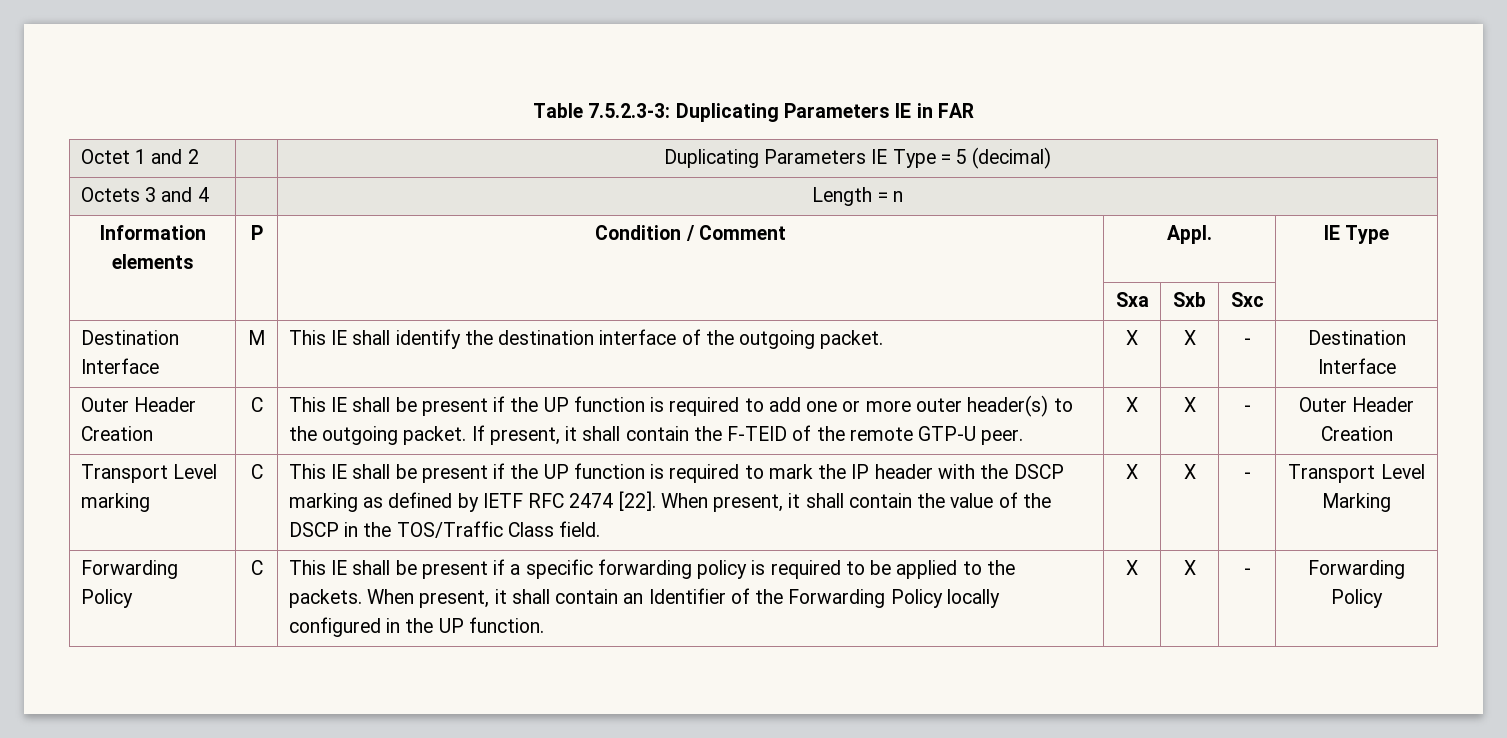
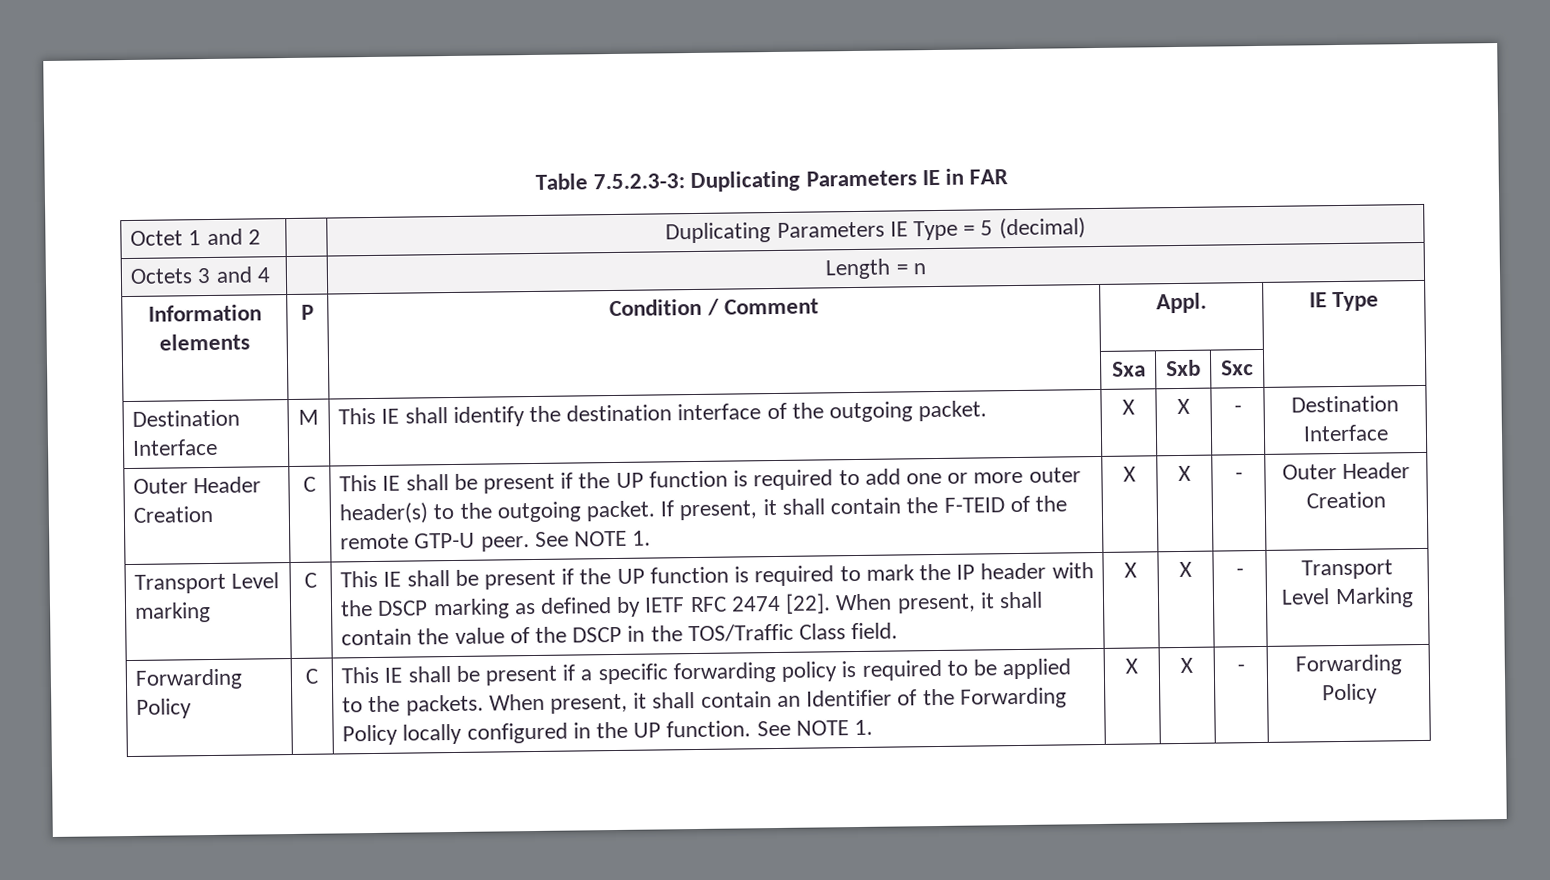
(1024, 437) none -> [534,530,652,547] See NOTE 1.
(544, 625) none -> [756,719,874,737] See NOTE 1.

